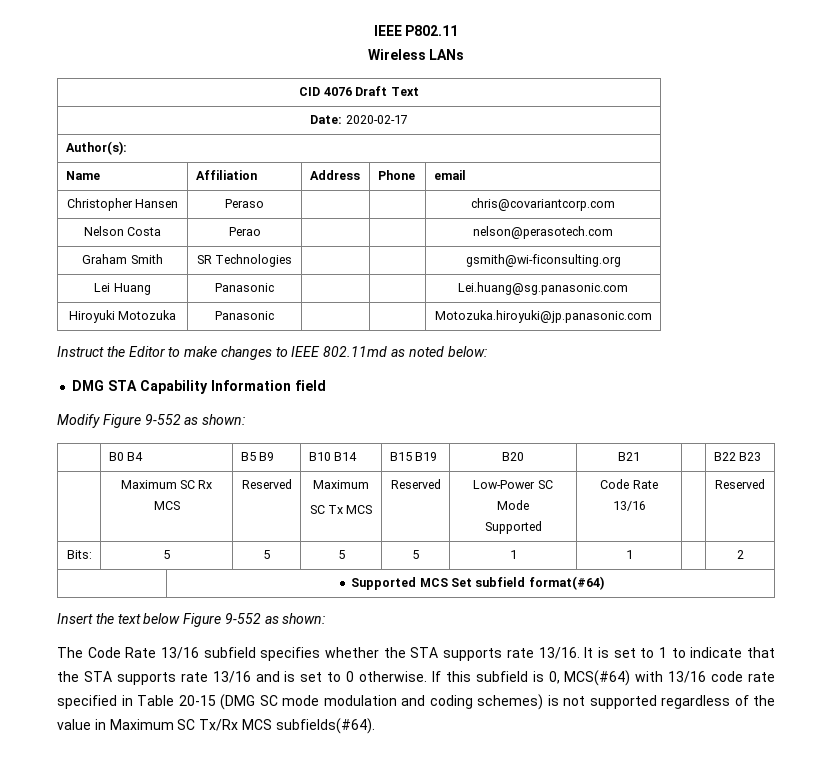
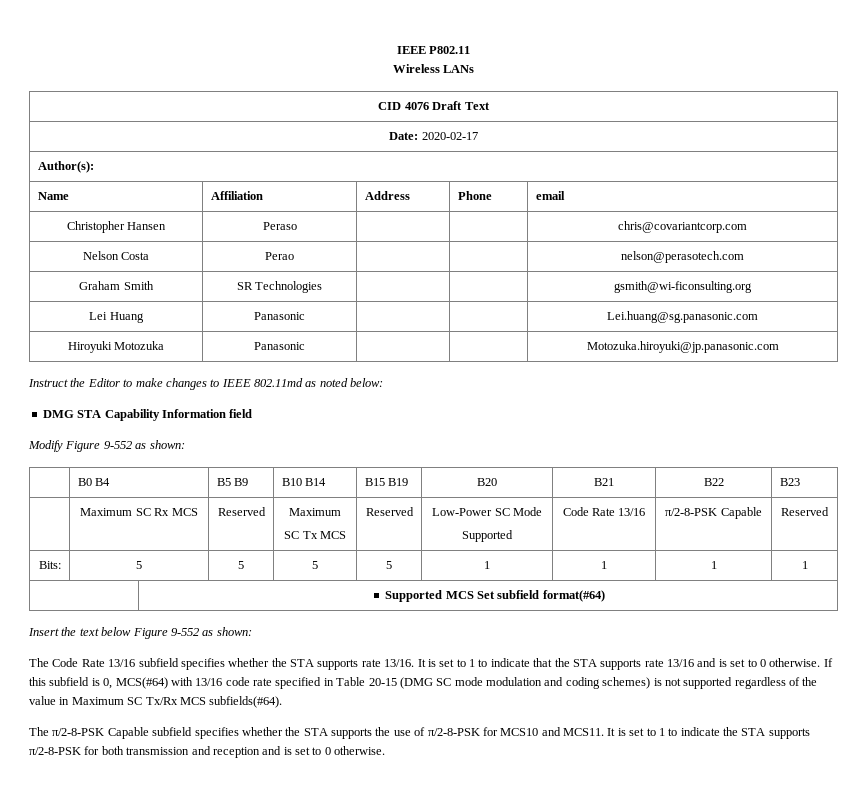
[713,452,736,461] | B22 -> [703,478,724,486] B22 |
(646, 506) none -> [665,507,762,519] π/2-8-PSK Capable
[736,550,744,559] | 2 -> [710,561,717,569] [801,561,808,569] 1 | 1
(375, 726) none -> [29,727,810,739] [29,746,386,758] // The π/2-8-PSK Capable subfield specifies whether the STA supports the use of π/2-8-PSK for MCS10 and MCS11. It is set to 1 to indicate the STA supports π/2-8-PSK for both transmission and reception and is set to 0 otherwise.

